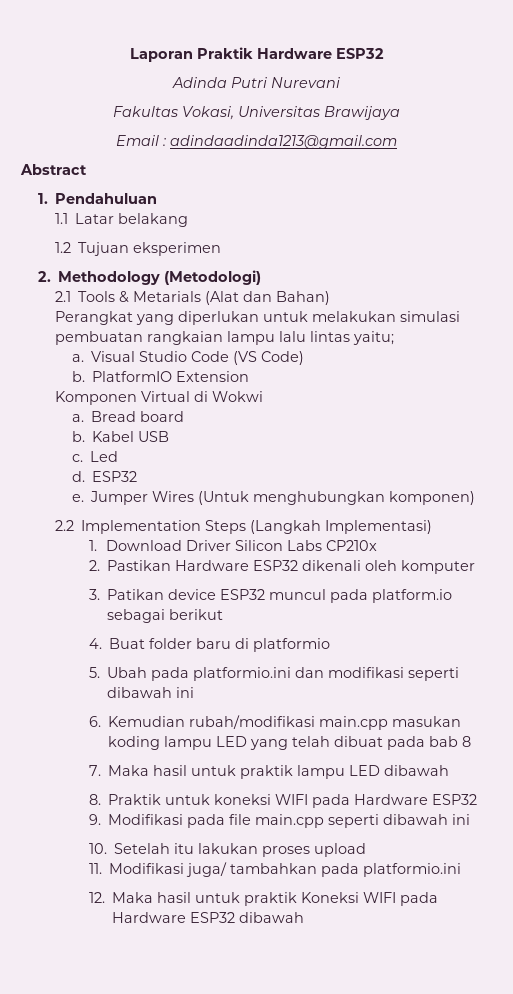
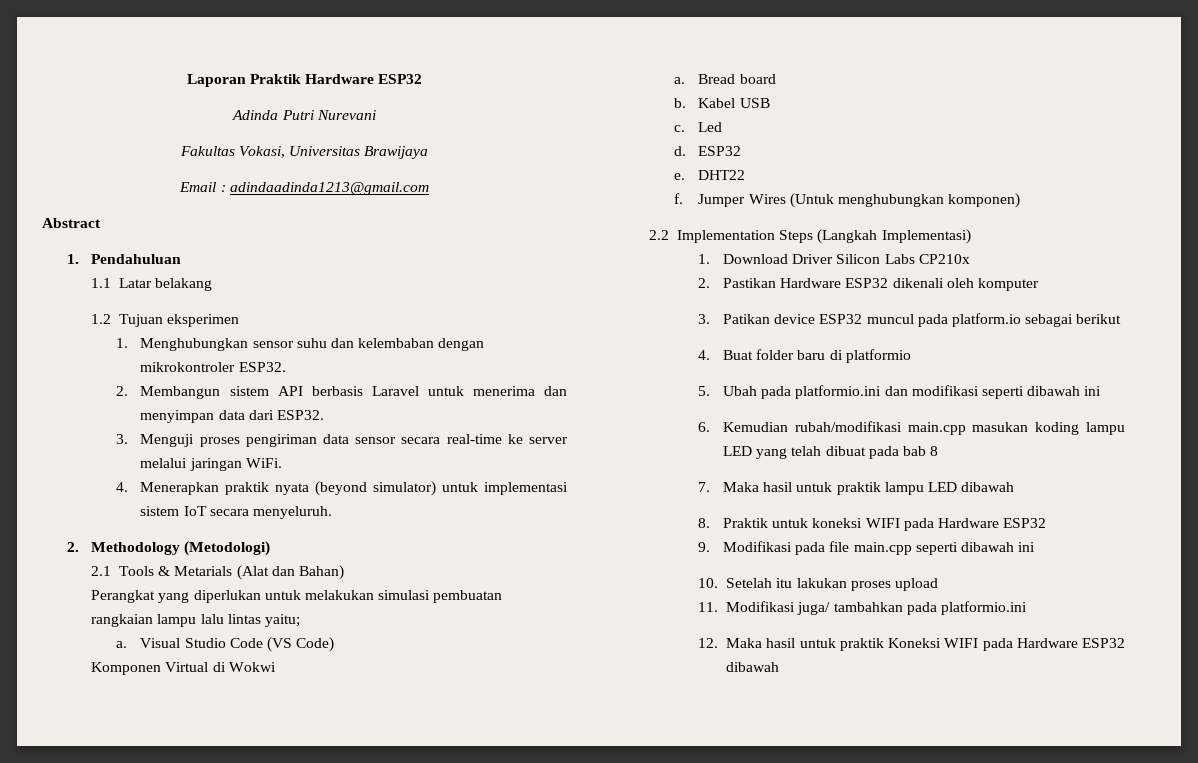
(222, 249) none -> [115,338,485,351] [140,362,286,372] [115,386,567,399] [140,410,325,423] [115,434,568,447] [140,458,282,471] [115,481,568,496] [140,506,333,519] // 1. Menghubungkan sensor suhu dan kelembaban dengan mikrokontroler ESP32. // 2. Membangun sistem API berbasis Laravel untuk menerima dan menyimpan data dari ESP32. // 3. Menguji proses pengiriman data sensor secara real-time ke server melalui jaringan WiFi. // 4. Menerapkan praktik nyata (beyond simulator) untuk implementasi sistem IoT secara menyeluruh.
[71,371,250,382] // b. PlatformIO Extension -> (335, 644) none
(84, 498) none -> [698,170,746,180] [673,193,683,204] DHT22 // f.

